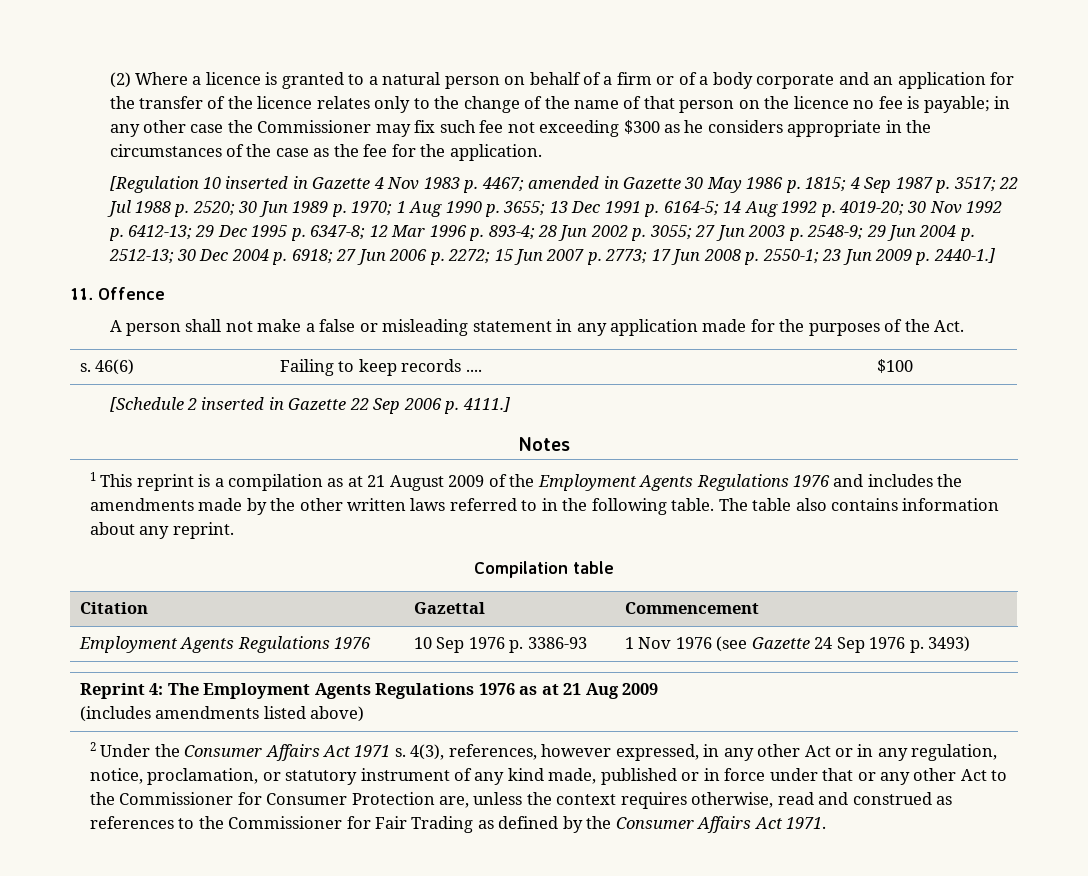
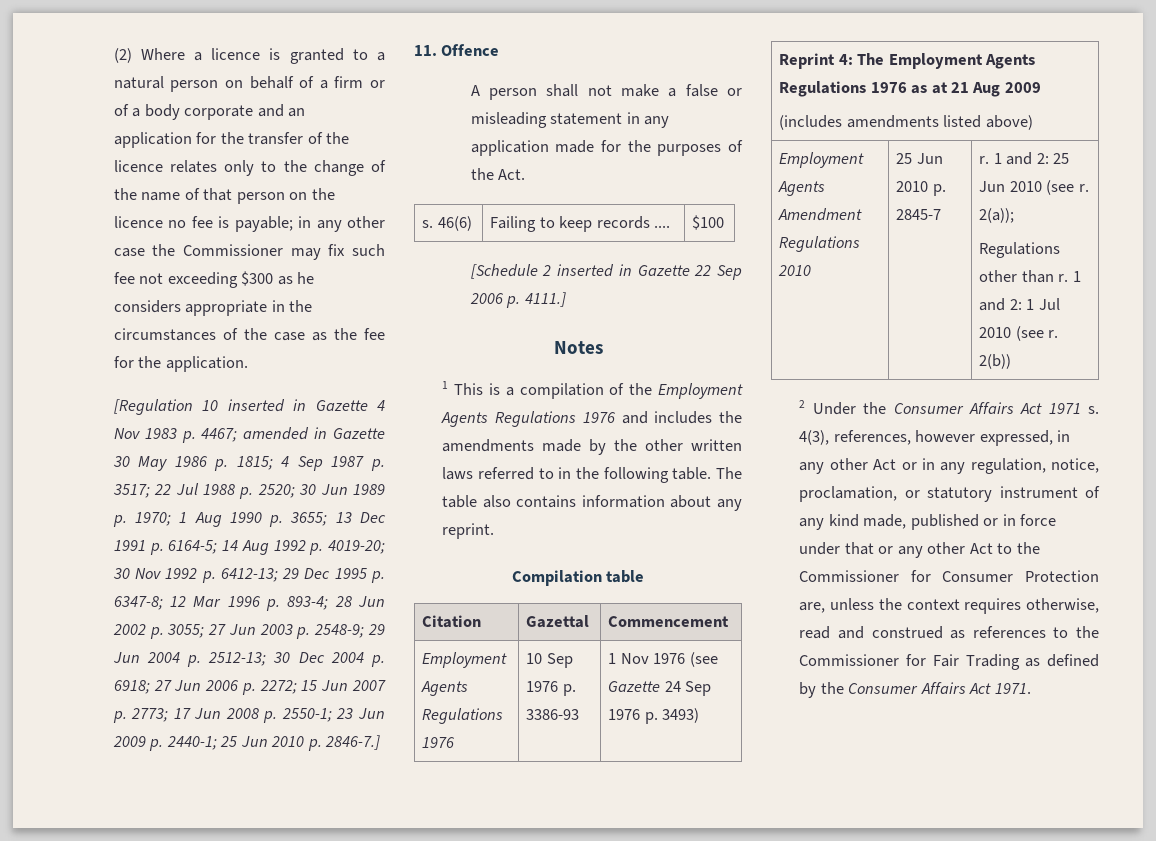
[933,248,995,263] 2440-1.] -> [166,735,380,751] 2440-1; 25 Jun 2010 p. 2846-7.]
[136,474,194,491] reprint -> (484, 389) none
[327,475,485,491] as at 21 August 2009 -> (604, 391) none
(365, 714) none -> [779,152,865,168] [778,181,826,196] [778,208,863,221] [779,236,861,252] [778,265,812,276] [896,153,943,164] [896,181,946,196] [896,209,942,220] [979,152,1070,165] [979,180,1089,195] [979,208,1015,223] [979,242,1061,258] [979,270,1081,283] [979,298,1060,311] [979,326,1059,341] [979,354,1012,369] // Employment Agents Amendment Regulations 2010 | 25 Jun 2010 p. 2845-7 | r. 1 and 2: 25 Jun 2010 (see r. 2(a)); // Regulations other than r. 1 and 2: 1 Jul 2010 (see r. 2(b))

